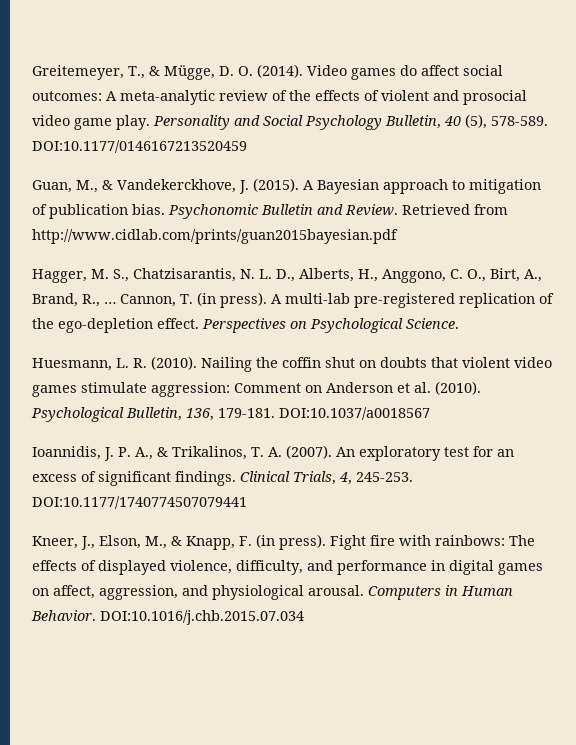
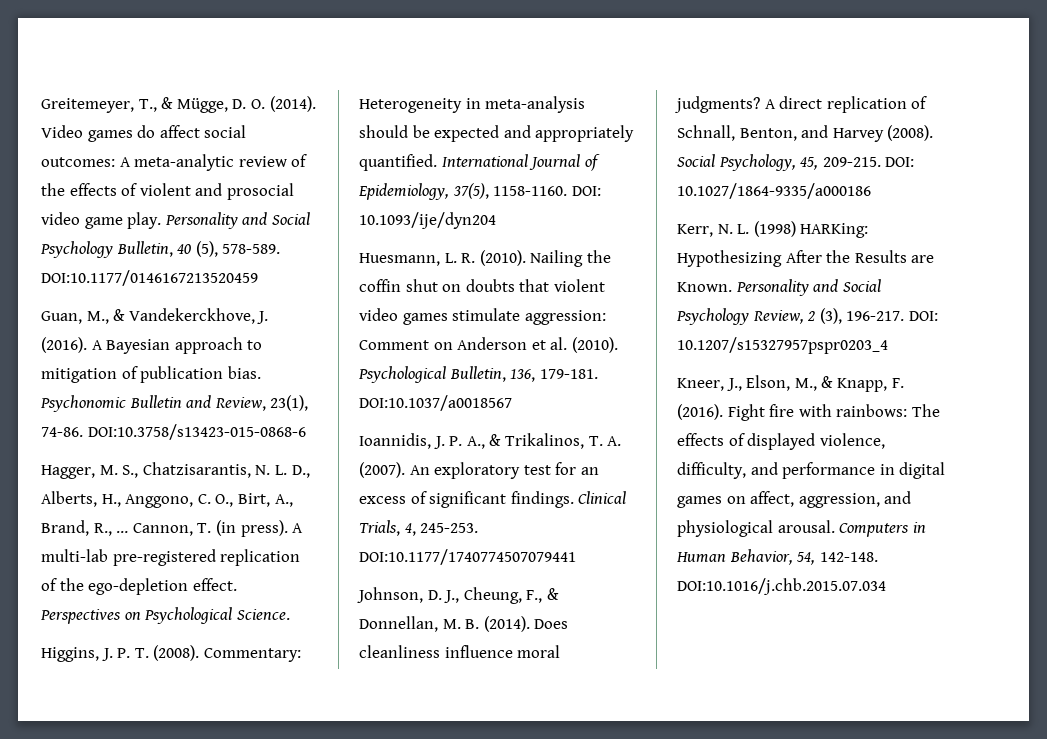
[253,178,299,192] (2015). -> [41,337,87,353] (2016).
[345,204,508,216] [32,229,398,244] Review. Retrieved from http://www.cidlab.com/prints/guan2015bayesian.pdf -> [214,395,309,411] [41,424,306,440] Review, 23(1), 74-86. DOI:10.3758/s13423-015-0868-6
(459, 323) none -> [41,645,301,662] [359,96,586,113] [359,125,635,142] [359,154,600,171] [358,183,601,200] [359,212,496,229] // Higgins, J. P. T. (2008). Commentary: Heterogeneity in meta-analysis should be expected and appropriately quantified. International Journal of Epidemiology, 37(5), 1158-1160. DOI: 10.1093/ije/dyn204
(247, 502) none -> [357,587,559,604] [359,616,569,632] [359,645,561,658] [674,96,928,113] [677,125,934,142] [677,154,915,171] [677,183,871,199] [677,221,869,238] [677,250,935,267] [677,279,881,296] [676,308,938,325] [677,337,888,354] // Johnson, D. J., Cheung, F., & Donnellan, M. B. (2014). Does cleanliness influence moral judgments? A direct replication of Schnall, Benton, and Harvey (2008). Social Psychology, 45, 209-215. DOI: 10.1027/1864-9335/a000186 // Kerr, N. L. (1998) HARKing: Hypothesizing After the Results are Known. Personality and Social Psychology Review, 2 (3), 196-217. DOI: 10.1207/s15327957pspr0203_4
[256,534,326,550] (in press). -> [677,404,723,420] (2016).
[31,610,96,622] Behavior. -> [729,549,878,565] Behavior, 54, 142-148.

